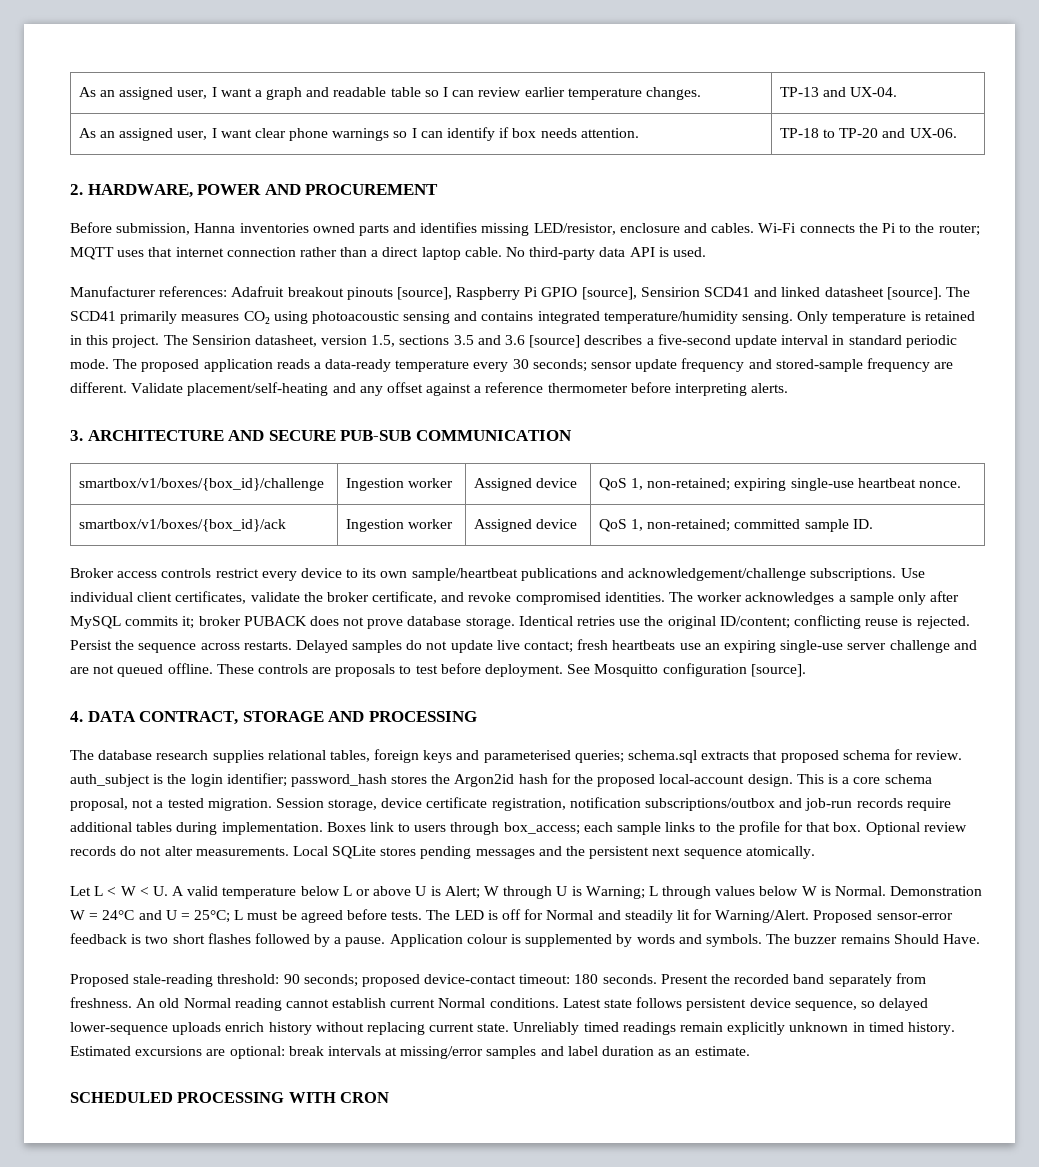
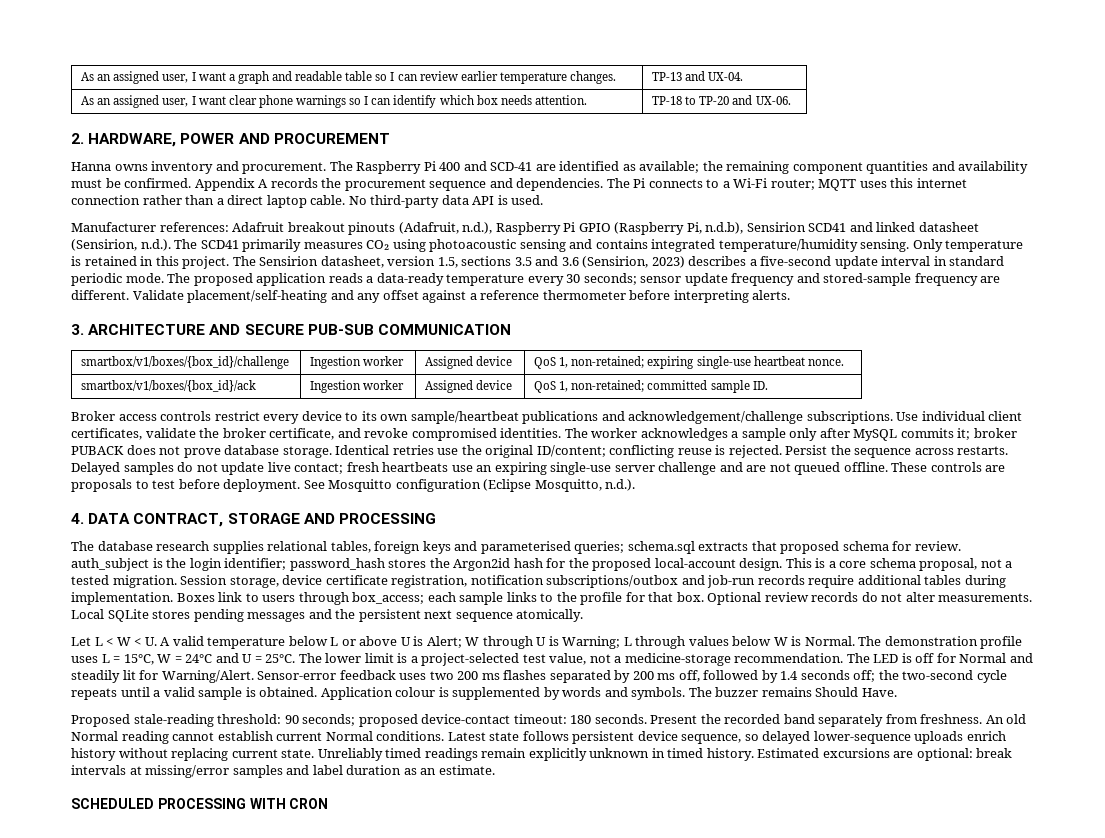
[499,127,510,138] if -> [439,95,474,105] which
[70,222,935,236] Before submission, Hanna inventories owned parts and identifies missing LED/resistor, enclosure and cables. Wi-Fi connects the Pi to the -> [71,161,1029,174] [71,178,768,191] Hanna owns inventory and procurement. The Raspberry Pi 400 and SCD-41 are identified as available; the remaining component quantities and availability must be confirmed. Appendix A records the procurement sequence and dependencies. The Pi connects to a Wi-Fi
[148,247,173,257] that -> [890,178,914,188] this
[396,287,452,300] [source], -> [398,222,493,234] (Adafruit, n.d.),
[581,287,637,300] [source], -> [614,222,744,235] (Raspberry Pi, n.d.b),
[886,287,942,300] [source]. -> [71,239,171,251] (Sensirion, n.d.).
[529,335,581,348] [source] -> [582,256,685,268] (Sensirion, 2023)
[750,664,806,677] [source]. -> [483,479,636,492] (Eclipse Mosquitto, n.d.).
[890,886,983,896] Demonstration -> [858,636,1023,649] [71,654,154,665] The demonstration profile uses L = 15°C,
[194,909,423,923] 25°C; L must be agreed before tests. -> [265,653,844,666] 25°C. The lower limit is a project-selected test value, not a medicine-storage recommendation.
[813,910,953,923] [70,933,386,947] Proposed sensor-error feedback is two short flashes followed by a pause. -> [257,670,1007,683] [71,687,318,700] Sensor-error feedback uses two 200 ms flashes separated by 200 ms off, followed by 1.4 seconds off; the two-second cycle repeats until a valid sample is obtained.

